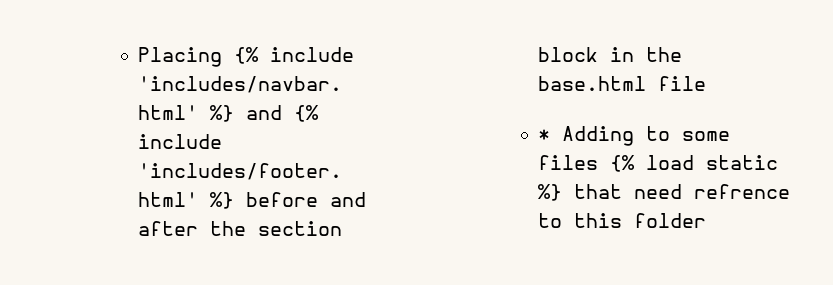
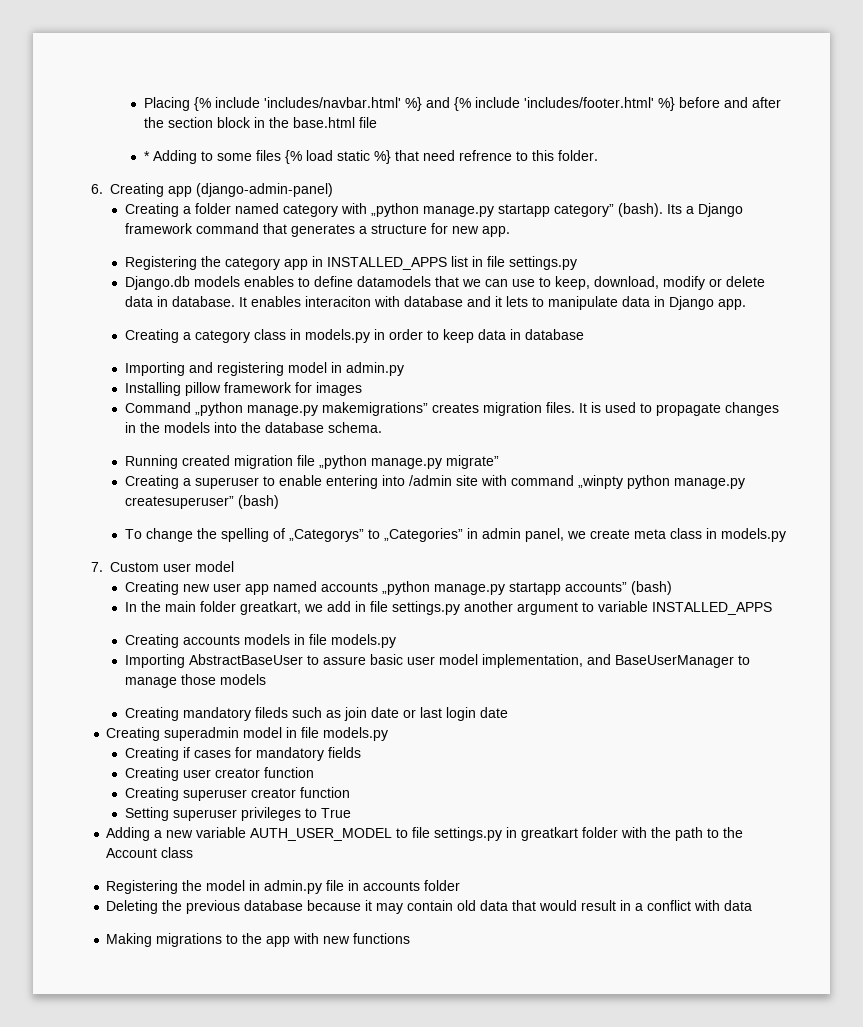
[634,213,707,228] folder -> [557,150,598,161] [90,183,333,197] [125,203,744,217] [125,223,511,237] [125,256,578,270] [125,276,766,290] [125,296,747,310] [125,329,585,343] [125,362,405,376] [125,382,363,396] [125,402,780,416] [125,422,383,433] [125,455,500,469] [125,475,746,489] [125,495,280,509] [125,528,787,542] [90,561,234,572] [125,581,673,595] [125,601,773,615] [125,634,397,648] [125,654,751,668] [125,674,267,688] [125,707,509,721] [106,727,389,741] [125,747,362,761] [125,767,315,781] [125,787,351,801] [125,807,352,821] [106,827,744,841] [106,847,194,858] [106,880,461,894] [106,900,753,914] [106,933,411,947] folder. // 6. Creating app (django-admin-panel) // Creating a folder named category with „python manage.py startapp category” (bash). Its a Django framework command that generates a structure for new app. // Registering the category app in INSTALLED_APPS list in file settings.py // Django.db models enables to define datamodels that we can use to keep, download, modify or delete data in database. It enables interaciton with database and it lets to manipulate data in Django app. // Creating a category class in models.py in order to keep data in database // Importing and registering model in admin.py // Installing pillow framework for images // Command „python manage.py makemigrations” creates migration files. It is used to propagate changes in the models into the database schema. // Running created migration file „python manage.py migrate” // Creating a superuser to enable entering into /admin site with command „winpty python manage.py createsuperuser” (bash) // To change the spelling of „Categorys” to „Categories” in admin panel, we create meta class in models.py // 7. Custom user model // Creating new user app named accounts „python manage.py startapp accounts” (bash) // In the main folder greatkart, we add in file settings.py another argument to variable INSTALLED_APPS // Creating accounts models in file models.py // Importing AbstractBaseUser to assure basic user model implementation, and BaseUserManager to manage those models // Creating mandatory fileds such as join date or last login date // Creating superadmin model in file models.py // Creating if cases for mandatory fields // Creating user creator function // Creating superuser creator function // Setting superuser privileges to True // Adding a new variable AUTH_USER_MODEL to file settings.py in greatkart folder with the path to the Account class // Registering the model in admin.py file in accounts folder // Deleting the previous database because it may contain old data that would result in a conflict with data // Making migrations to the app with new functions

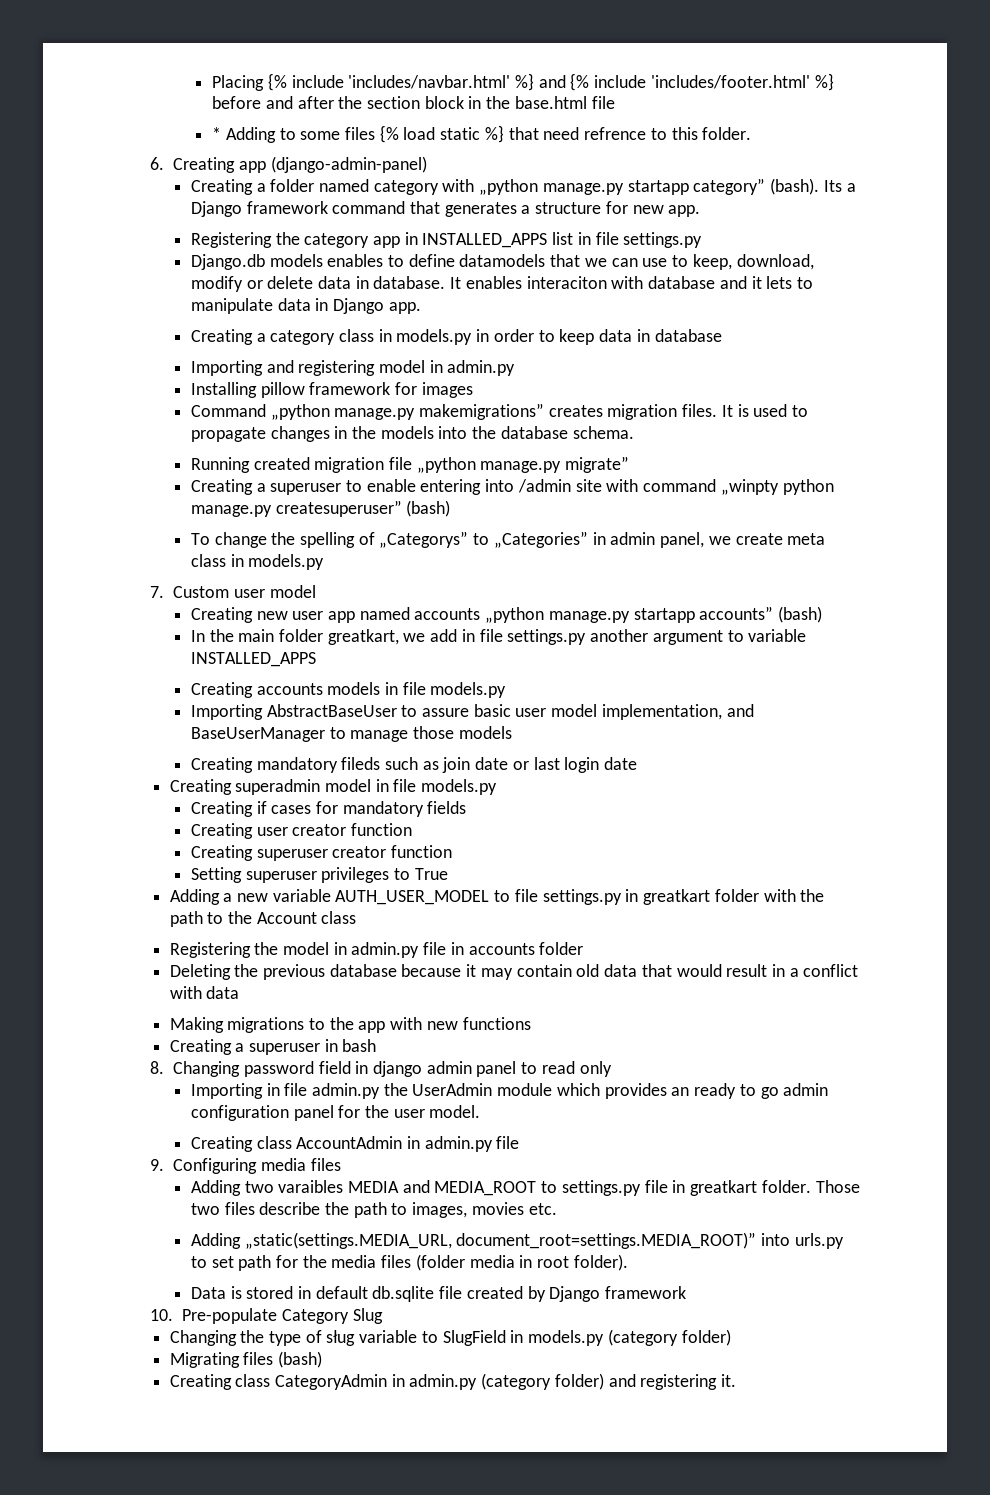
(411, 938) none -> [169,1039,377,1055] [150,1061,612,1077] [190,1083,829,1099] [190,1105,481,1121] [190,1136,520,1152] [150,1158,341,1174] [190,1180,860,1196] [190,1202,557,1218] [190,1232,844,1249] [190,1254,628,1271] [190,1286,687,1302] [150,1308,383,1324] [169,1329,731,1346] [169,1351,322,1368] [169,1373,737,1390] // Creating a superuser in bash // 8. Changing password field in django admin panel to read only // Importing in file admin.py the UserAdmin module which provides an ready to go admin configuration panel for the user model. // Creating class AccountAdmin in admin.py file // 9. Configuring media files // Adding two varaibles MEDIA and MEDIA_ROOT to settings.py file in greatkart folder. Those two files describe the path to images, movies etc. // Adding „static(settings.MEDIA_URL, document_root=settings.MEDIA_ROOT)” into urls.py to set path for the media files (folder media in root folder). // Data is stored in default db.sqlite file created by Django framework // 10. Pre-populate Category Slug // Changing the type of sług variable to SlugField in models.py (category folder) // Migrating files (bash) // Creating class CategoryAdmin in admin.py (category folder) and registering it.

